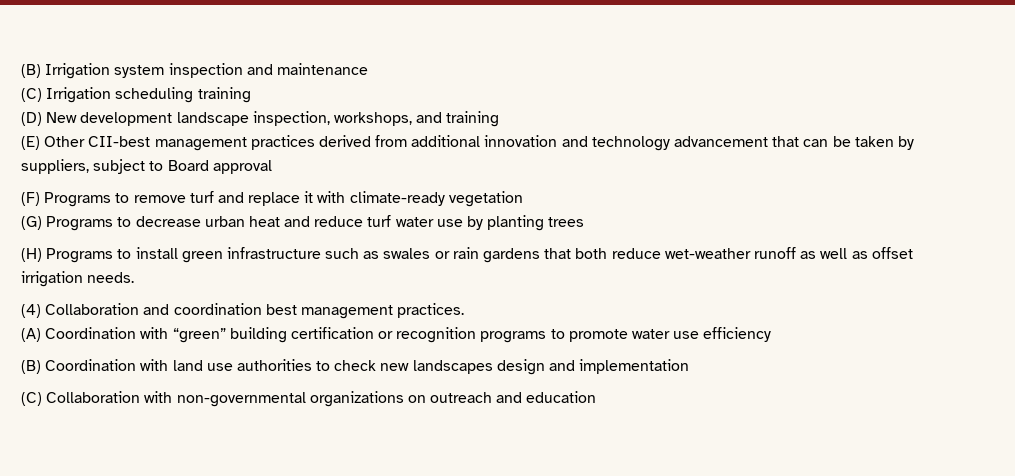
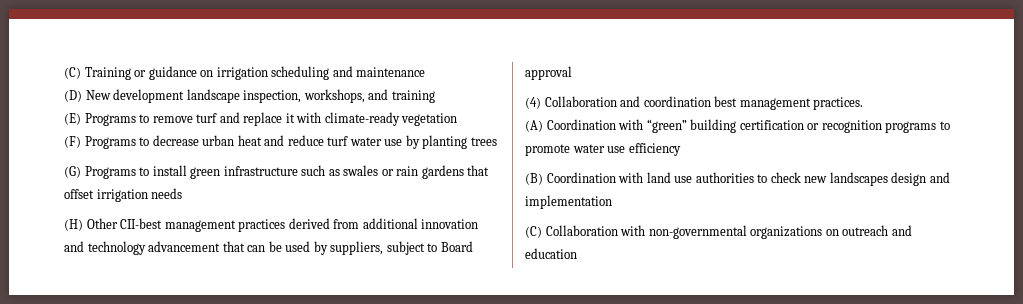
[21,63,368,79] [21,87,251,103] (B) Irrigation system inspection and maintenance // (C) Irrigation scheduling training -> [64,66,426,80] (C) Training or guidance on irrigation scheduling and maintenance
(40, 143) none -> [84,112,458,126] [64,135,497,149] [64,165,490,179] [64,188,183,202] [64,219,83,231] Programs to remove turf and replace it with climate-ready vegetation // (F) Programs to decrease urban heat and reduce turf water use by planting trees // (G) Programs to install green infrastructure such as swales or rain gardens that offset irrigation needs // (H)
[854,136,894,147] taken -> [285,241,311,252] used
[21,191,523,207] [21,215,585,231] [21,247,913,263] [21,271,135,287] // (F) Programs to remove turf and replace it with climate-ready vegetation // (G) Programs to decrease urban heat and reduce turf water use by planting trees // (H) Programs to install green infrastructure such as swales or rain gardens that both reduce wet-weather runoff as well as offset irrigation needs. -> (572, 73) none

